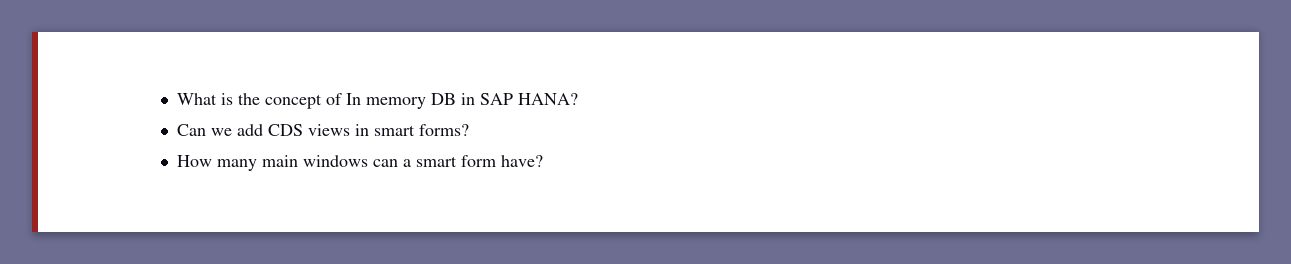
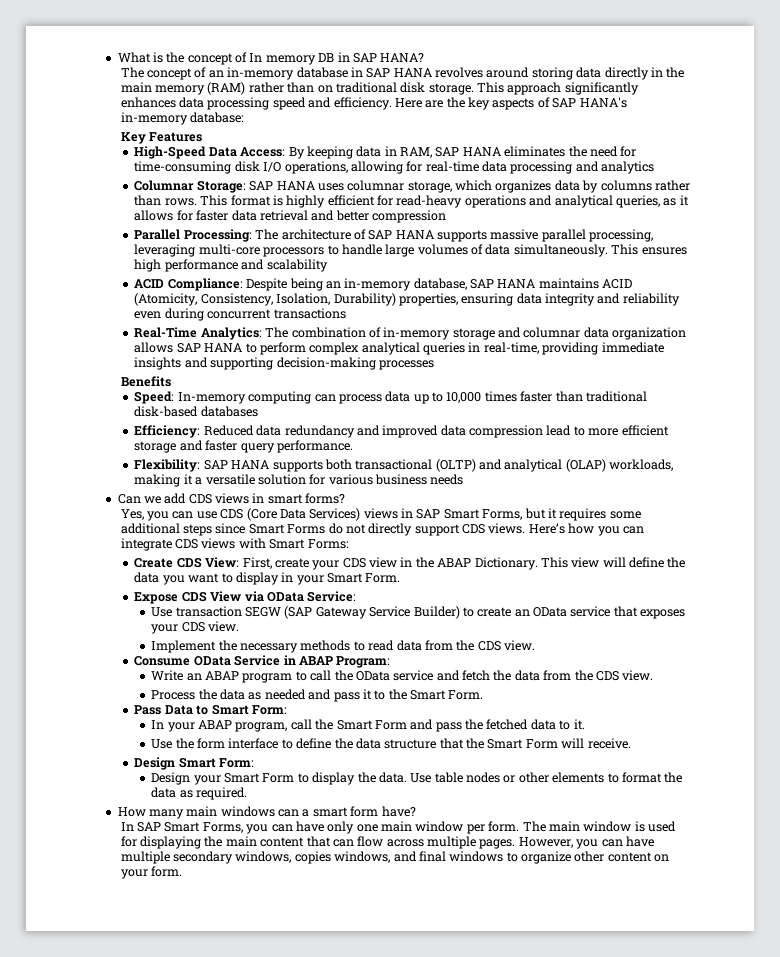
(579, 99) none -> [120,67,685,80] [120,82,639,95] [120,97,627,110] [120,112,245,125] [120,132,203,144] [134,146,637,159] [134,161,655,174] [134,180,690,193] [134,195,689,208] [134,210,447,223] [134,229,654,242] [134,244,687,257] [134,259,328,272] [134,278,633,291] [134,293,680,306] [134,308,346,321] [134,327,687,340] [134,342,664,355] [134,357,434,370] [120,376,171,387] [134,391,647,404] [134,406,258,417] [134,425,669,438] [134,440,353,453] [134,459,674,472] [134,474,464,487] // The concept of an in-memory database in SAP HANA revolves around storing data directly in the main memory (RAM) rather than on traditional disk storage. This approach significantly enhances data processing speed and efficiency. Here are the key aspects of SAP HANA's in-memory database: // Key Features // High-Speed Data Access: By keeping data in RAM, SAP HANA eliminates the need for time-consuming disk I/O operations, allowing for real-time data processing and analytics // Columnar Storage: SAP HANA uses columnar storage, which organizes data by columns rather than rows. This format is highly efficient for read-heavy operations and analytical queries, as it allows for faster data retrieval and better compression // Parallel Processing: The architecture of SAP HANA supports massive parallel processing, leveraging multi-core processors to handle large volumes of data simultaneously. This ensures high performance and scalability // ACID Compliance: Despite being an in-memory database, SAP HANA maintains ACID (Atomicity, Consistency, Isolation, Durability) properties, ensuring data integrity and reliability even during concurrent transactions // Real-Time Analytics: The combination of in-memory storage and columnar data organization allows SAP HANA to perform complex analytical queries in real-time, providing immediate insights and supporting decision-making processes // Benefits // Speed: In-memory computing can process data up to 10,000 times faster than traditional disk-based databases // Efficiency: Reduced data redundancy and improved data compression lead to more efficient storage and faster query performance. // Flexibility: SAP HANA supports both transactional (OLTP) and analytical (OLAP) workloads, making it a versatile solution for various business needs
(470, 130) none -> [120,508,641,521] [120,523,644,536] [120,538,349,551] [134,557,686,570] [134,572,401,585] [134,591,357,604] [151,606,686,619] [151,621,240,634] [151,640,536,653] [134,655,391,668] [151,670,654,683] [151,689,484,702] [134,704,287,715] [151,719,585,732] [151,738,631,749] [134,757,255,770] [151,772,683,785] [151,787,248,800] // Yes, you can use CDS (Core Data Services) views in SAP Smart Forms, but it requires some additional steps since Smart Forms do not directly support CDS views. Here’s how you can integrate CDS views with Smart Forms: // Create CDS View: First, create your CDS view in the ABAP Dictionary. This view will define the data you want to display in your Smart Form. // Expose CDS View via OData Service: // Use transaction SEGW (SAP Gateway Service Builder) to create an OData service that exposes your CDS view. // Implement the necessary methods to read data from the CDS view. // Consume OData Service in ABAP Program: // Write an ABAP program to call the OData service and fetch the data from the CDS view. // Process the data as needed and pass it to the Smart Form. // Pass Data to Smart Form: // In your ABAP program, call the Smart Form and pass the fetched data to it. // Use the form interface to define the data structure that the Smart Form will receive. // Design Smart Form: // Design your Smart Form to display the data. Use table nodes or other elements to format the data as required.
(544, 161) none -> [120,821,677,834] [120,836,654,849] [120,851,670,864] [120,866,183,879] // In SAP Smart Forms, you can have only one main window per form. The main window is used for displaying the main content that can flow across multiple pages. However, you can have multiple secondary windows, copies windows, and final windows to organize other content on your form.

